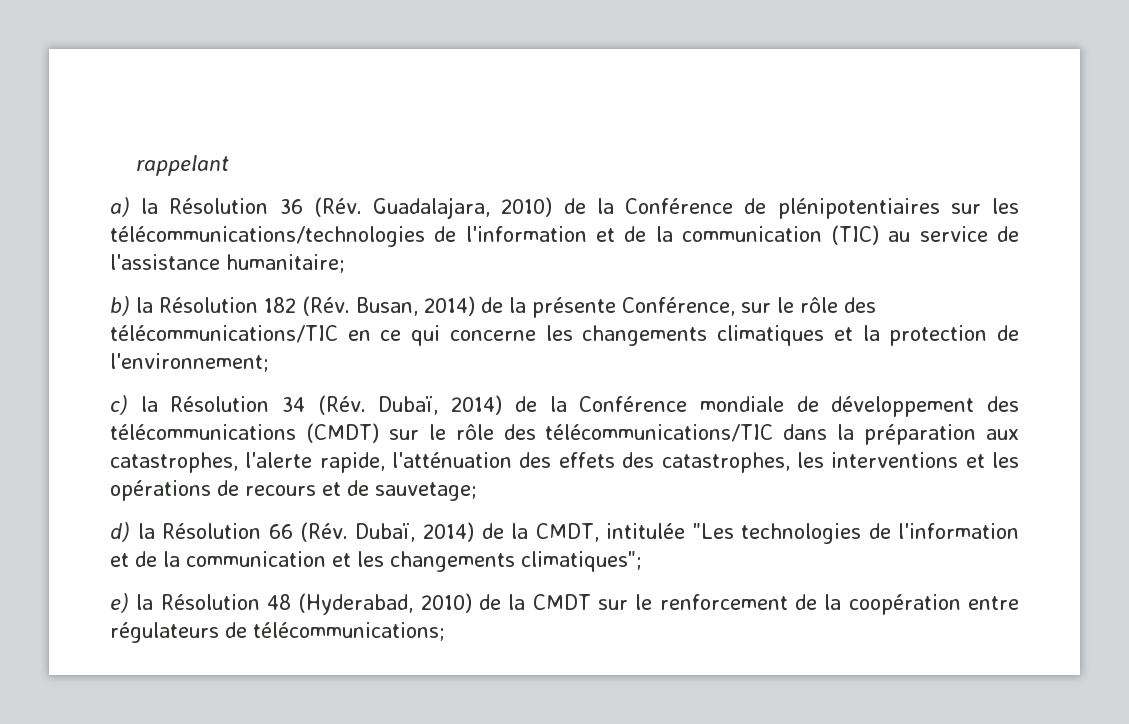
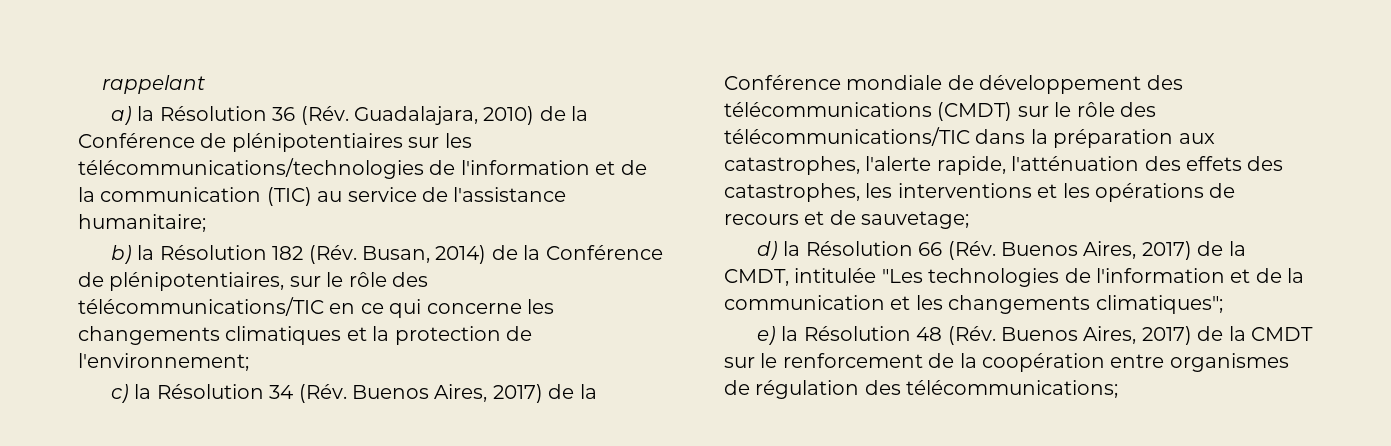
[531,297,735,318] présente Conférence, -> [545,245,663,260] [78,272,285,291] Conférence de plénipotentiaires,
[378,395,503,415] Dubaï, 2014) -> [352,384,543,403] Buenos Aires, 2017)
[355,522,474,542] Dubaï, 2014) -> [1001,241,1192,260] Buenos Aires, 2017)
[298,593,472,615] (Hyderabad, 2010) -> [947,326,1192,345] (Rév. Buenos Aires, 2017)
[110,622,247,643] régulateurs de -> [1169,353,1289,372] [724,380,901,399] organismes de régulation des

